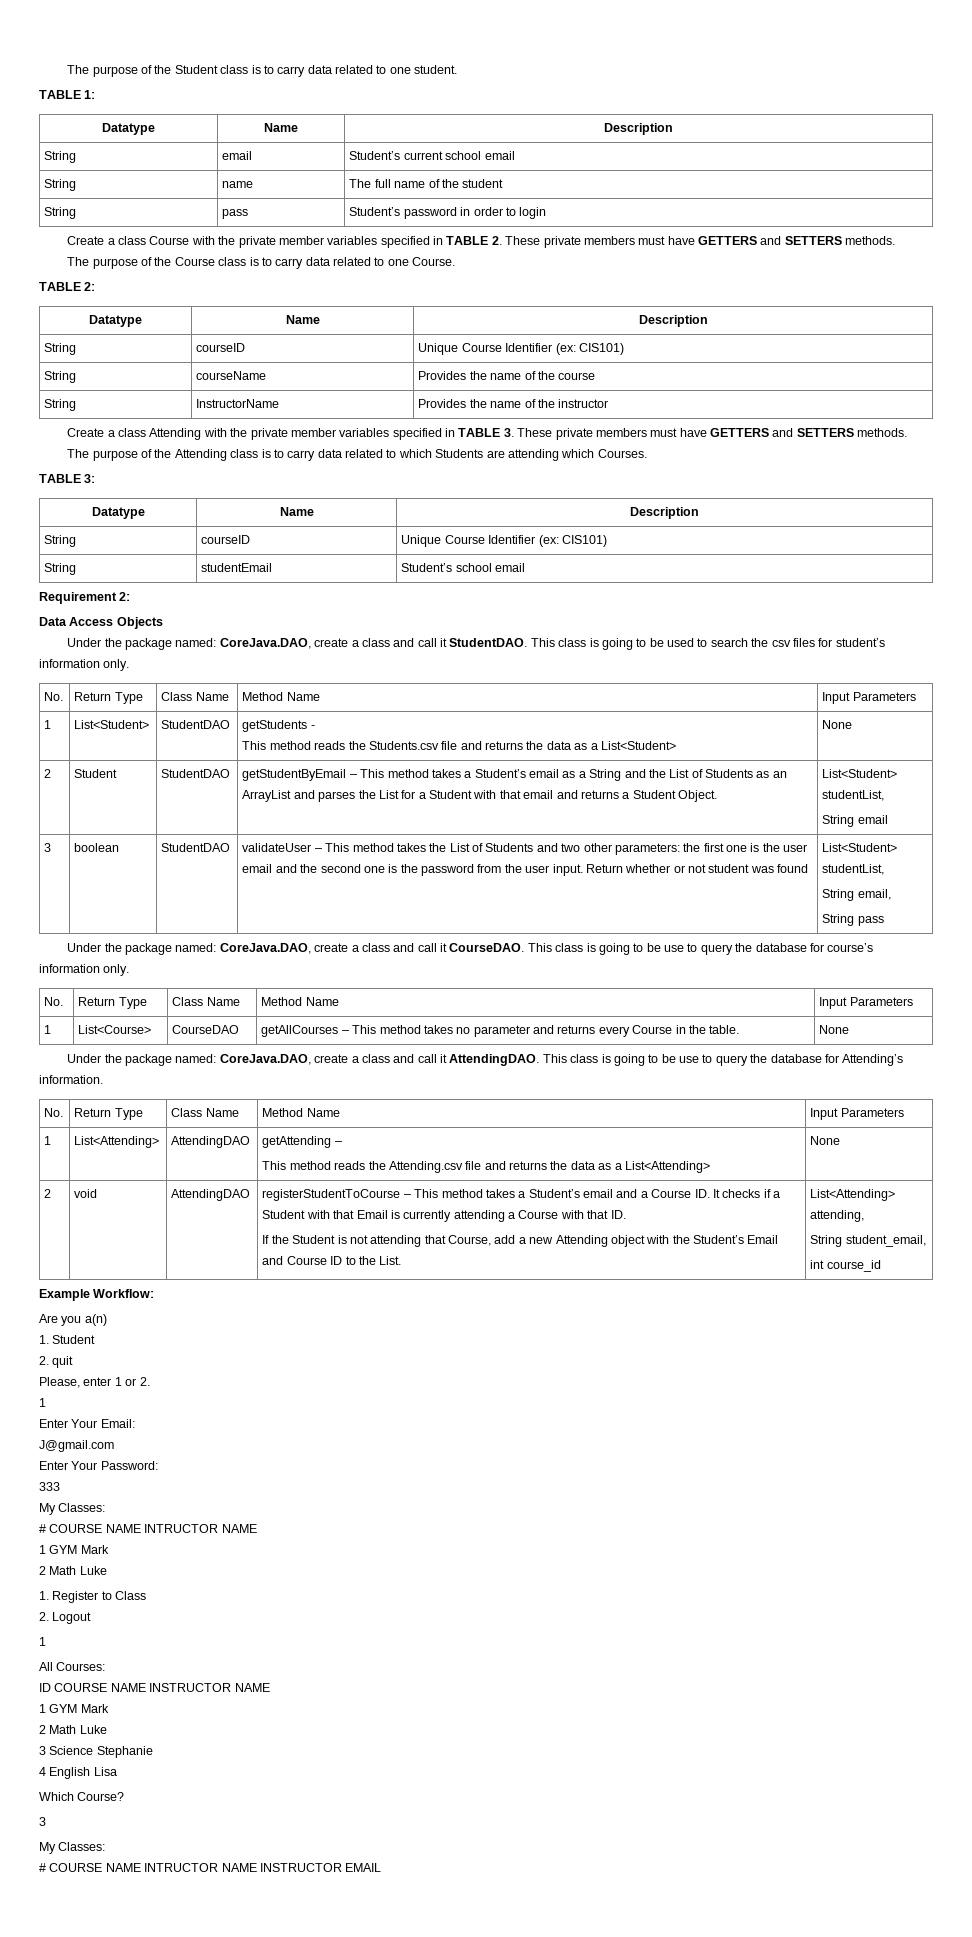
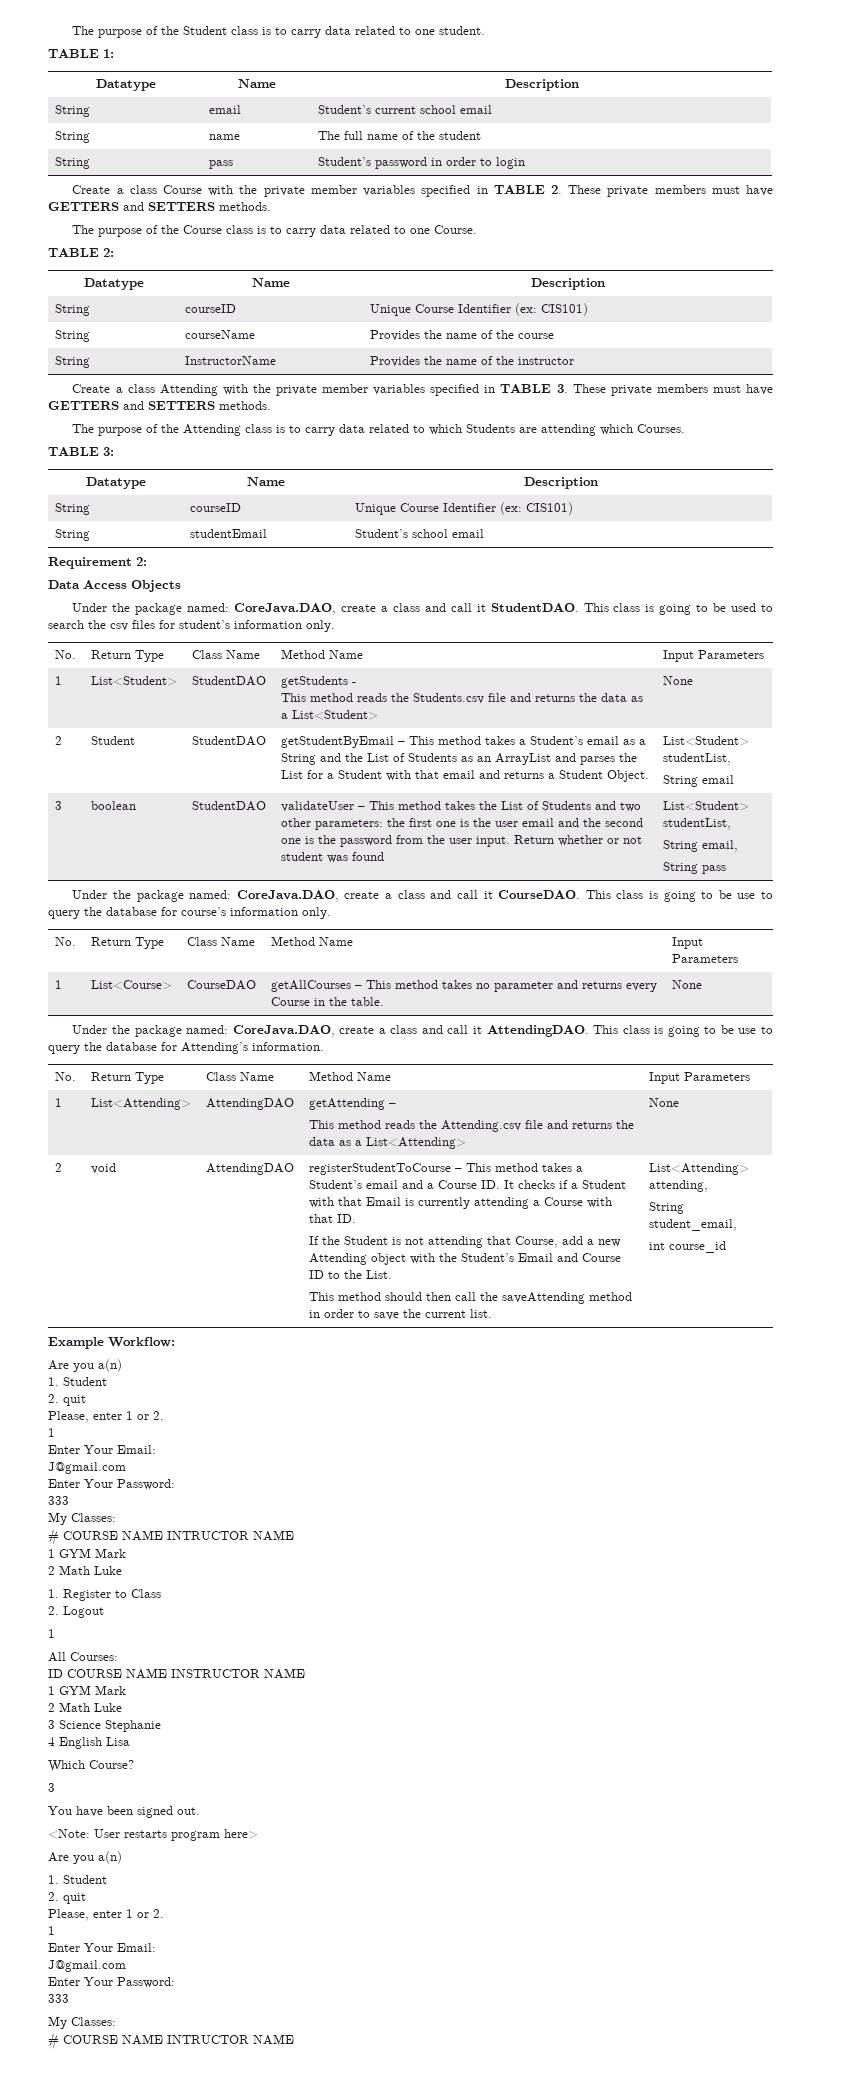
(402, 1260) none -> [309,1292,633,1304] [309,1309,493,1320] // This method should then call the saveAttending method in order to save the current list.
[39,1842,106,1854] [39,1863,382,1872] // My Classes: // # COURSE NAME INTRUCTOR NAME INSTRUCTOR EMAIL -> [48,1806,200,1818] [48,1829,258,1841] [48,1851,122,1864] [48,1875,107,1884] [48,1892,86,1904] [48,1909,164,1921] [48,1926,55,1935] [48,1943,156,1952] [48,1960,126,1972] [48,1977,175,1988] [48,1994,69,2003] [48,2016,116,2029] [48,2032,294,2049] // You have been signed out. // <Note: User restarts program here> // Are you a(n) // 1. Student // 2. quit // Please, enter 1 or 2. // 1 // Enter Your Email: // J@gmail.com // Enter Your Password: // 333 // My Classes: // # COURSE NAME INTRUCTOR NAME

